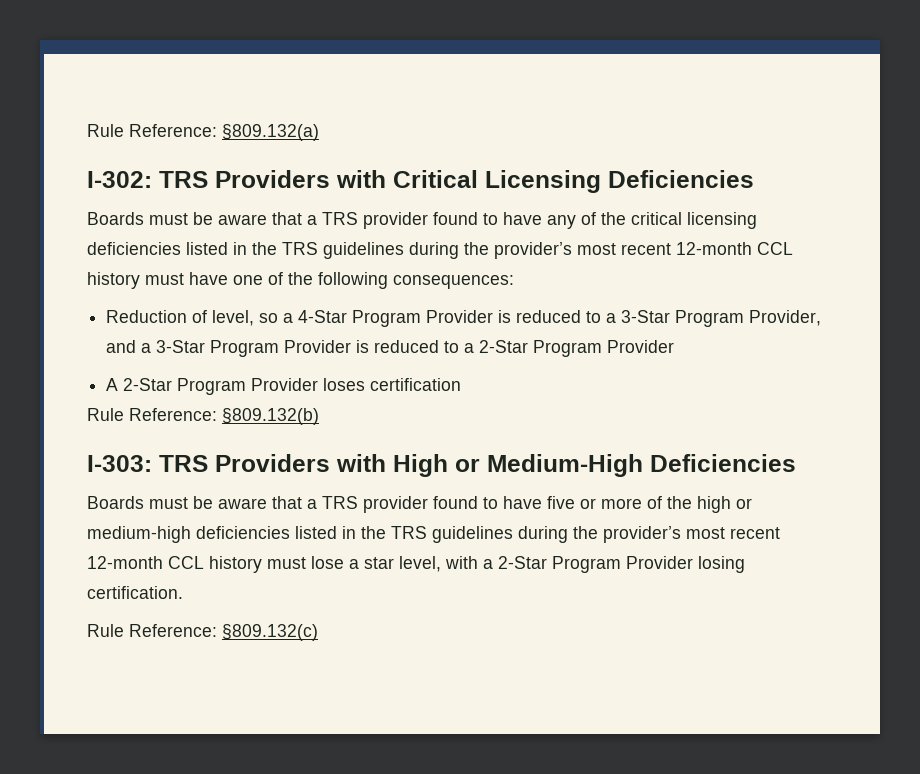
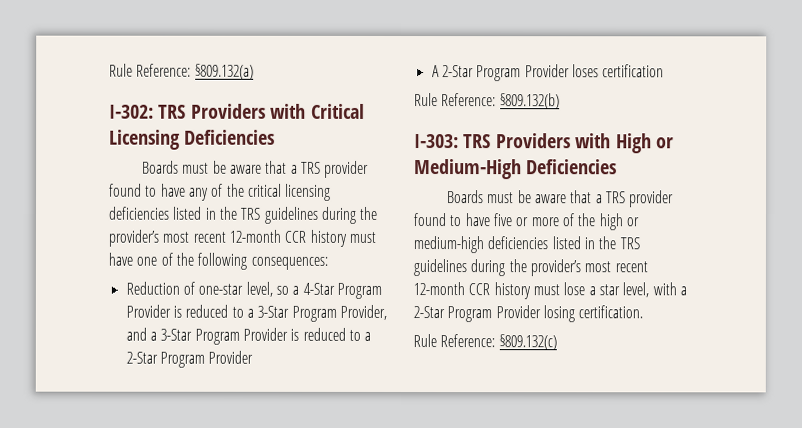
[757,242,793,255] CCL -> [284,230,307,243] CCR
(208, 316) none -> [198,283,244,295] one-star
[168,556,204,569] CCL -> [468,283,491,296] CCR

